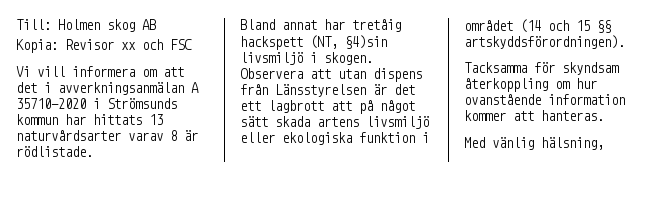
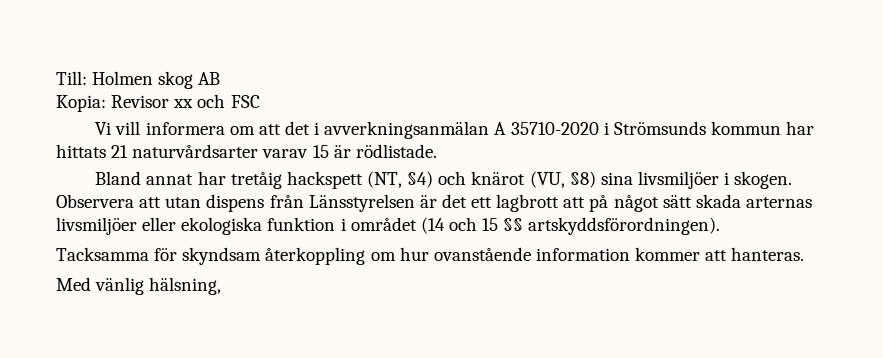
[149,114,163,125] 13 -> [111,145,129,158] 21
[170,130,177,141] 8 -> [312,145,329,158] 15
[345,35,387,49] [240,52,303,65] §4)sin livsmiljö -> [407,171,719,189] §4) och knärot (VU, §8) sina livsmiljöer
[317,116,429,129] artens livsmiljö -> [745,197,812,208] [56,217,137,235] arternas livsmiljöer

